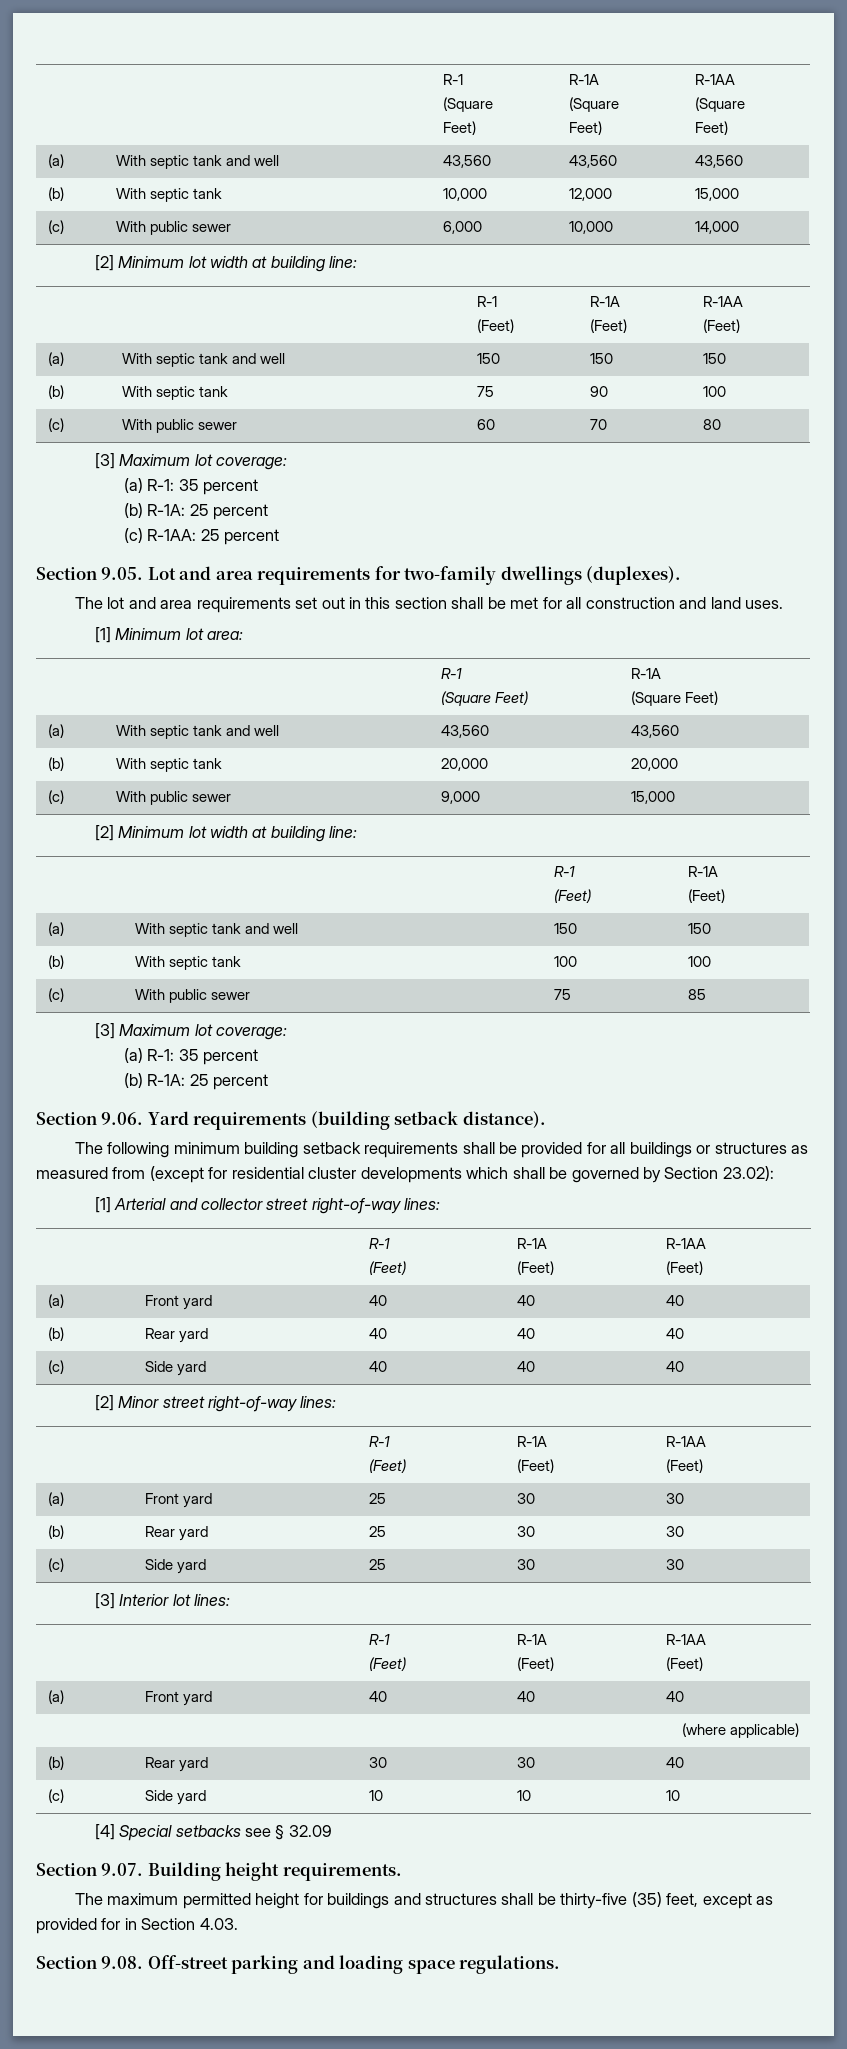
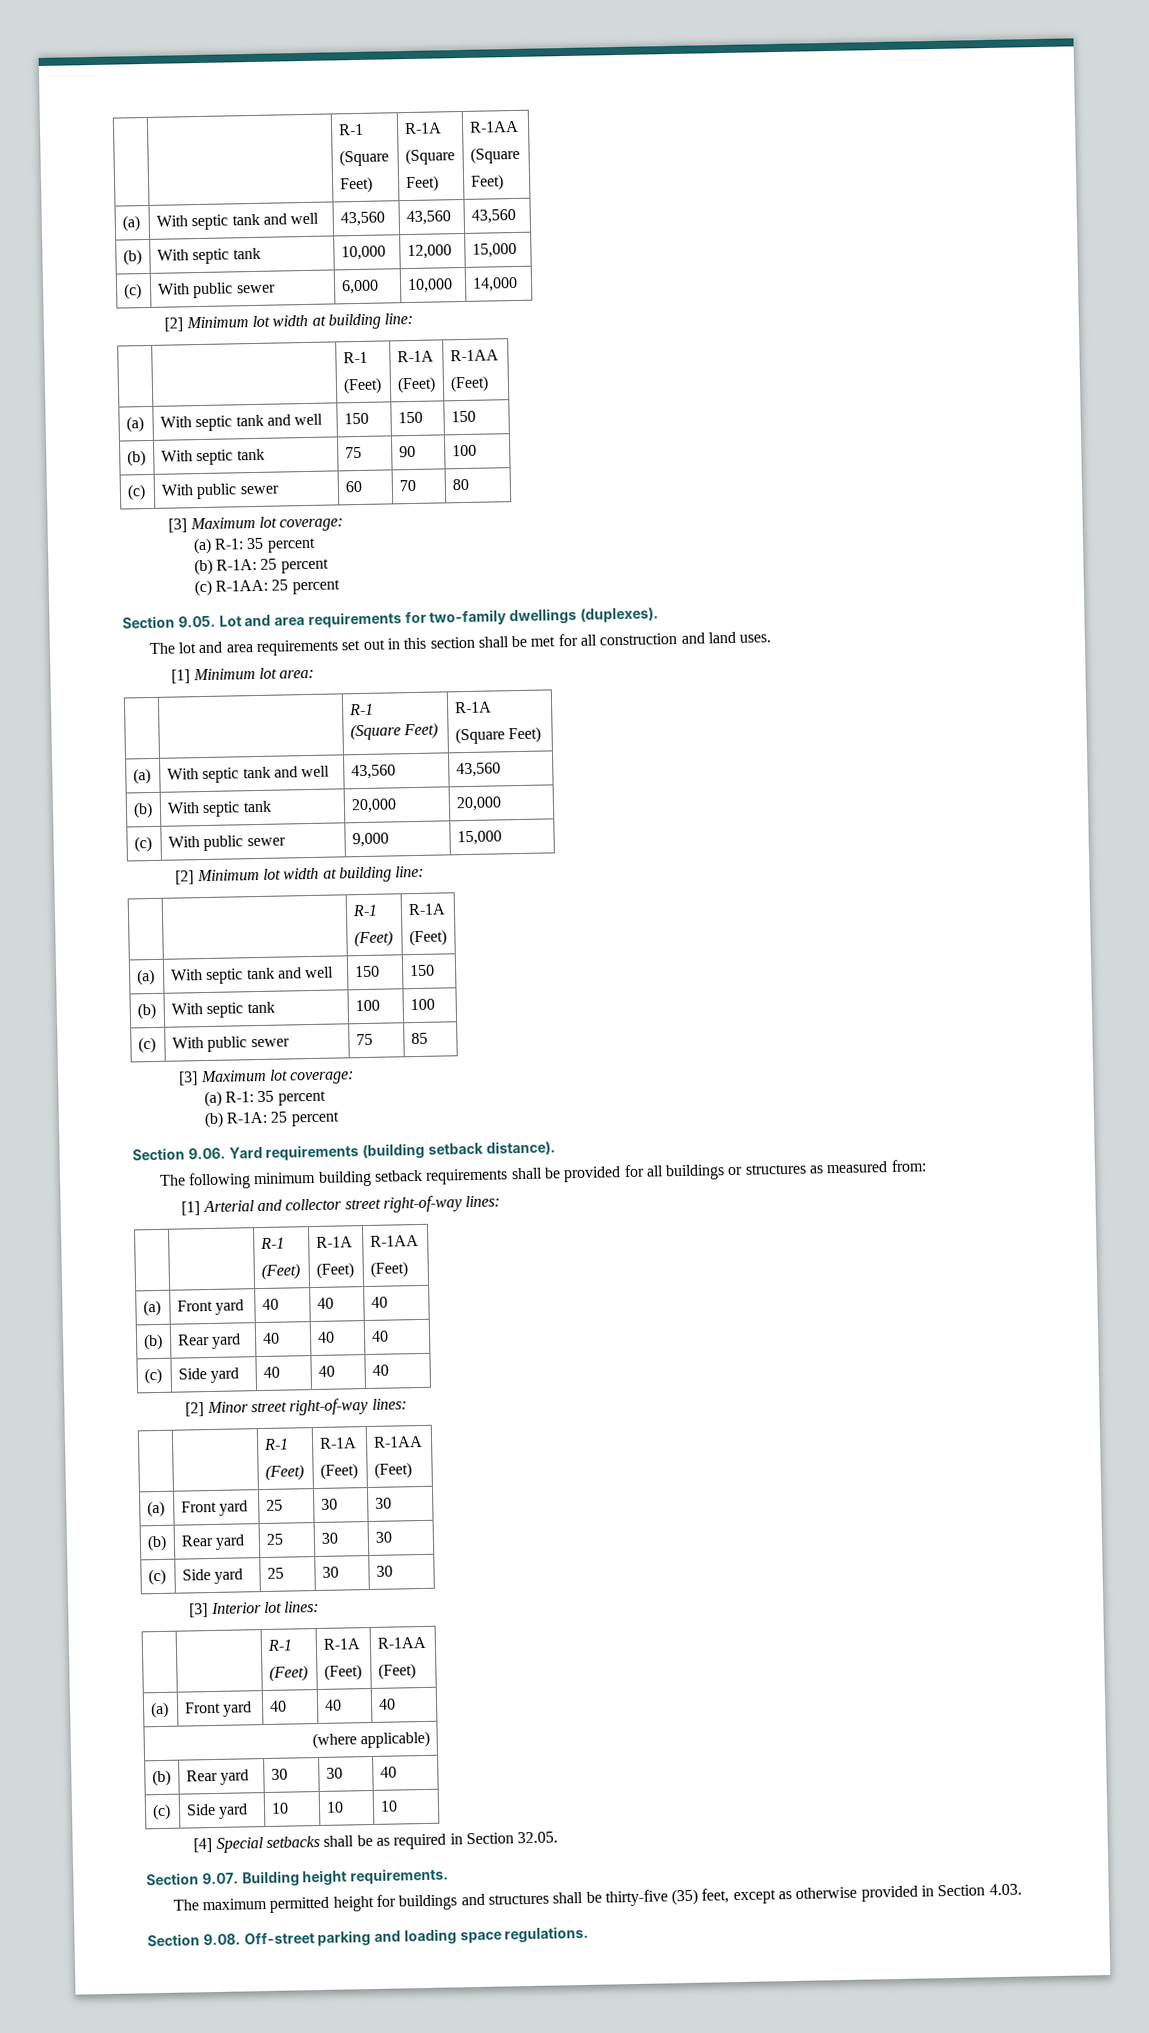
[112,1166,774,1183] from (except for residential cluster developments which shall be governed by Section 23.02): -> [890,1159,927,1173] from:
[244,1825,332,1840] see § 32.09 -> [323,1831,559,1850] shall be as required in Section 32.05.
[36,1918,121,1934] provided for -> [795,1885,918,1902] otherwise provided

